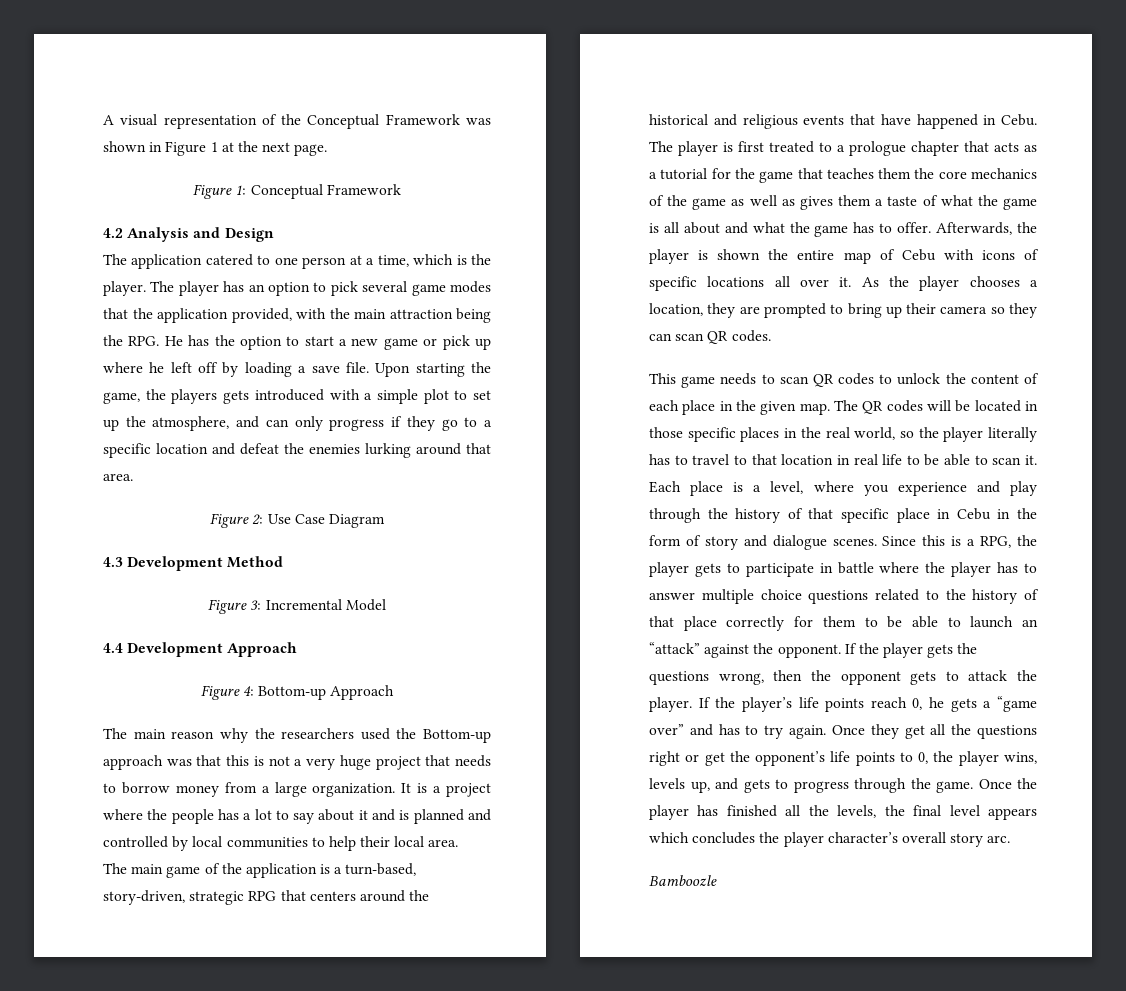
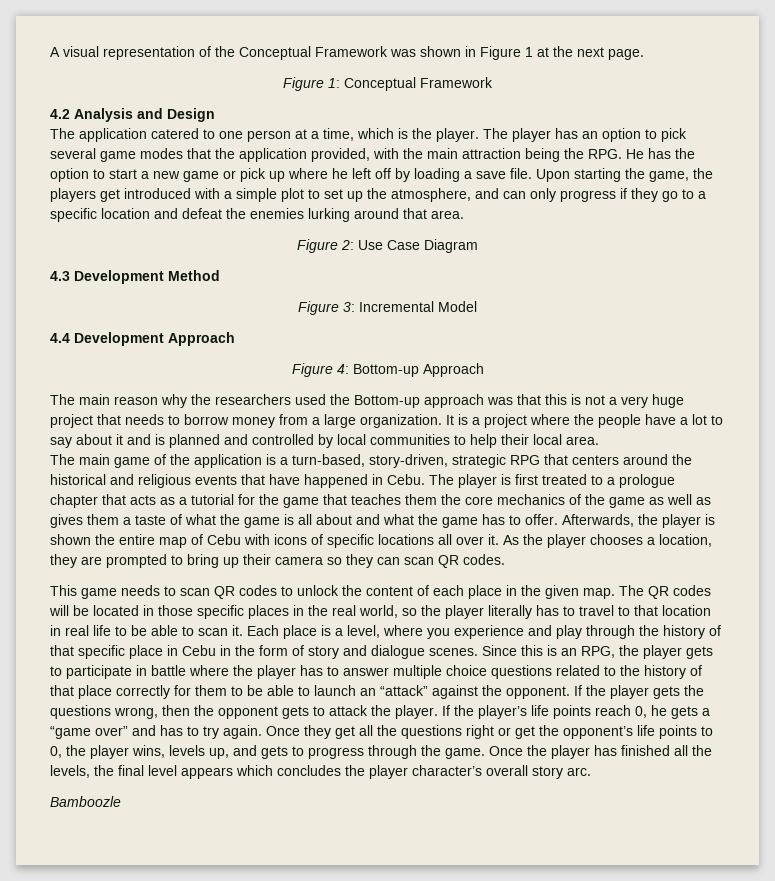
[223,390,250,404] gets -> [100,189,120,202] get
[217,809,239,820] has -> [645,414,676,425] have
[967,539,976,546] a -> [561,648,577,656] an

